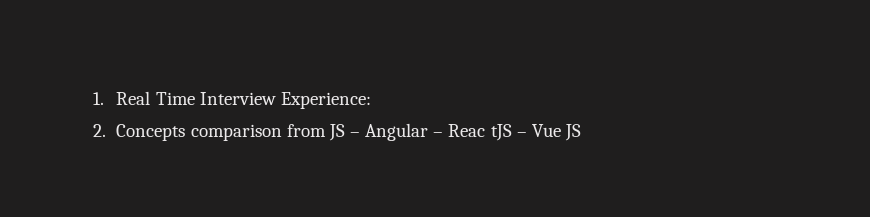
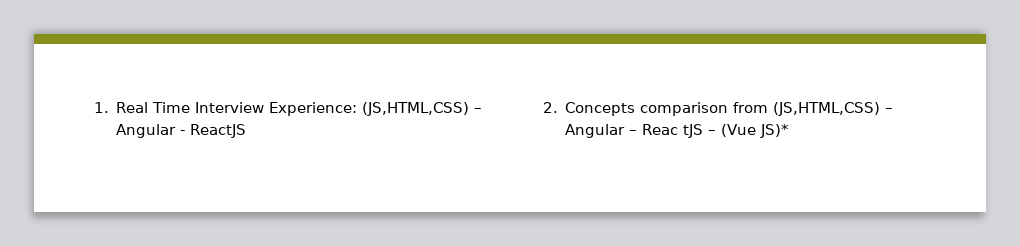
(371, 100) none -> [361,102,482,116] [115,124,246,138] (JS,HTML,CSS) – Angular - ReactJS
[328,124,345,141] JS -> [772,102,880,116] (JS,HTML,CSS)
[531,124,581,141] Vue JS -> [720,124,789,138] (Vue JS)*

